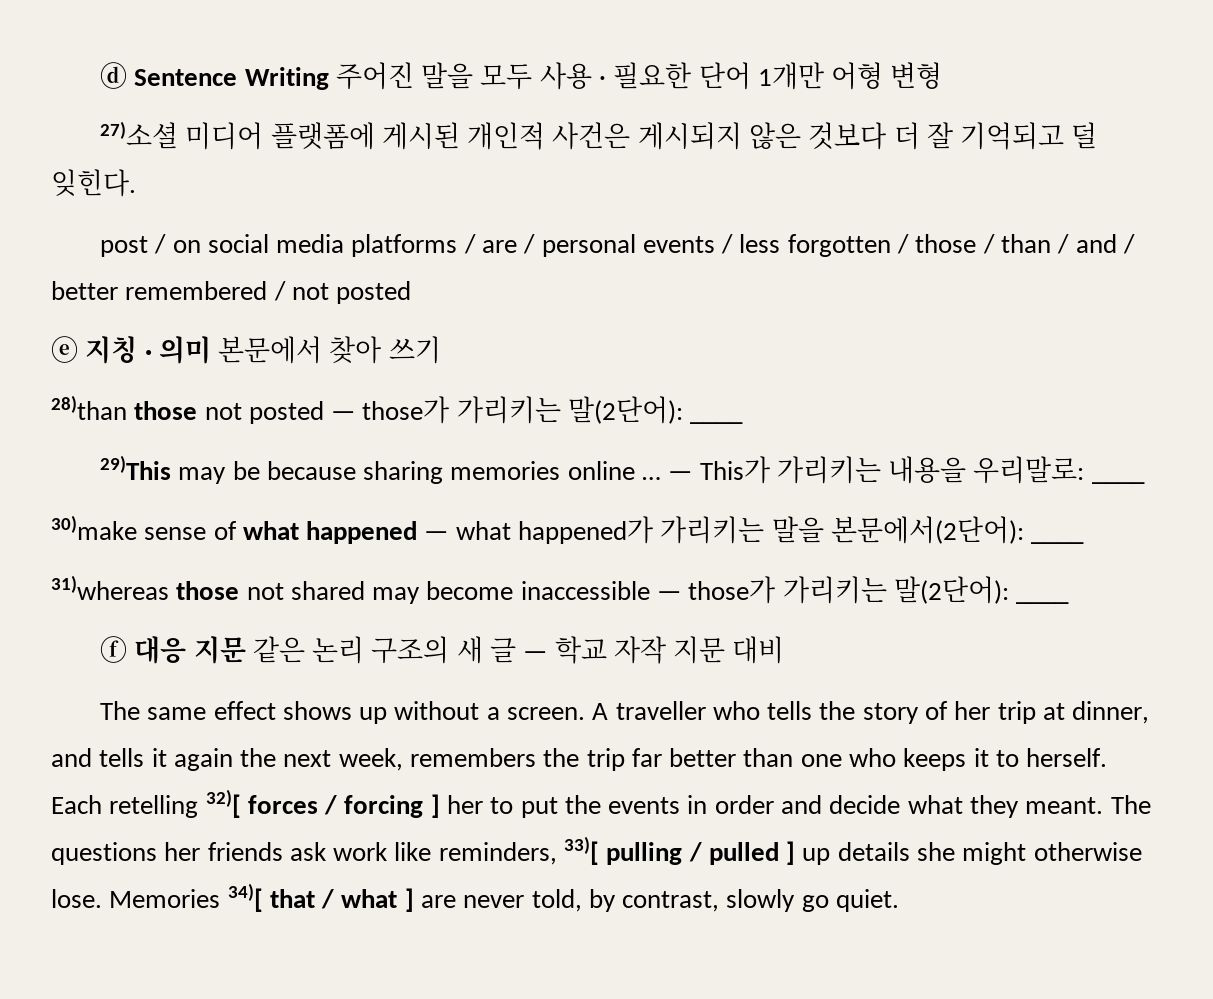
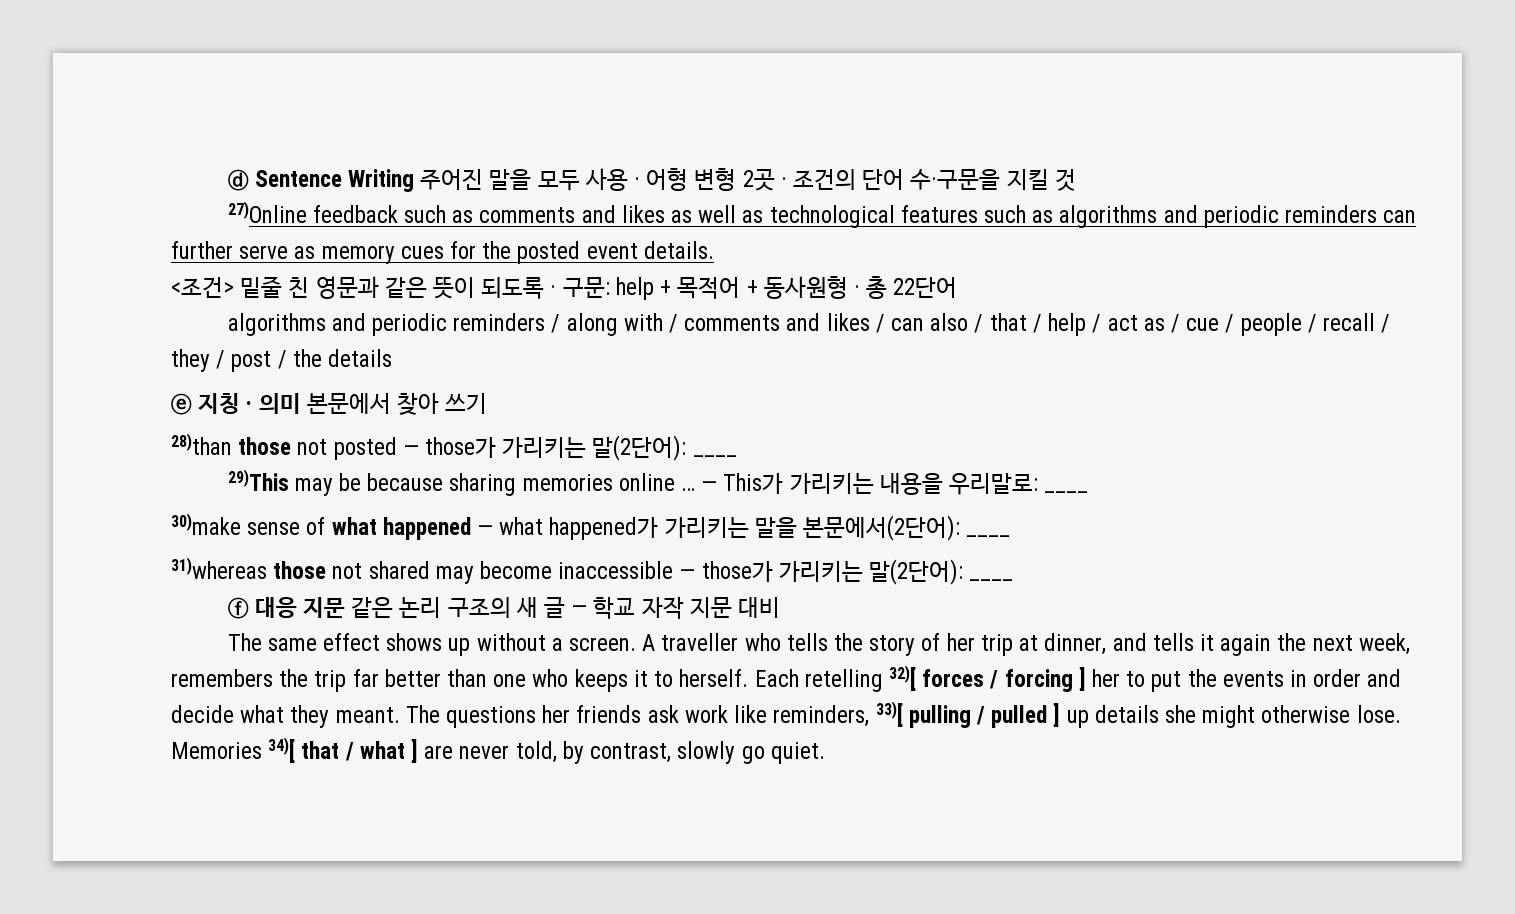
[613,62,824,90] 필요한 단어 1개만 -> (641, 182) none
[99,121,1098,150] [51,169,136,197] [99,234,1135,257] [51,281,412,304] // 27)소셜 미디어 플랫폼에 게시된 개인적 사건은 게시되지 않은 것보다 더 잘 기억되고 덜 잊힌다. // post / on social media platforms / are / personal events / less forgotten / those / than / and / better remembered / not posted -> [742,169,1076,191] [227,201,1417,228] [171,241,714,264] [171,276,958,300] [227,313,1391,336] [171,349,393,372] 2곳 · 조건의 단어 수·구문을 지킬 것 // 27)Online feedback such as comments and likes as well as technological features such as algorithms and periodic reminders can further serve as memory cues for the posted event details. // <조건> 밑줄 친 영문과 같은 뜻이 되도록 · 구문: help + 목적어 + 동사원형 · 총 22단어 // algorithms and periodic reminders / along with / comments and likes / can also / that / help / act as / cue / people / recall / they / post / the details

